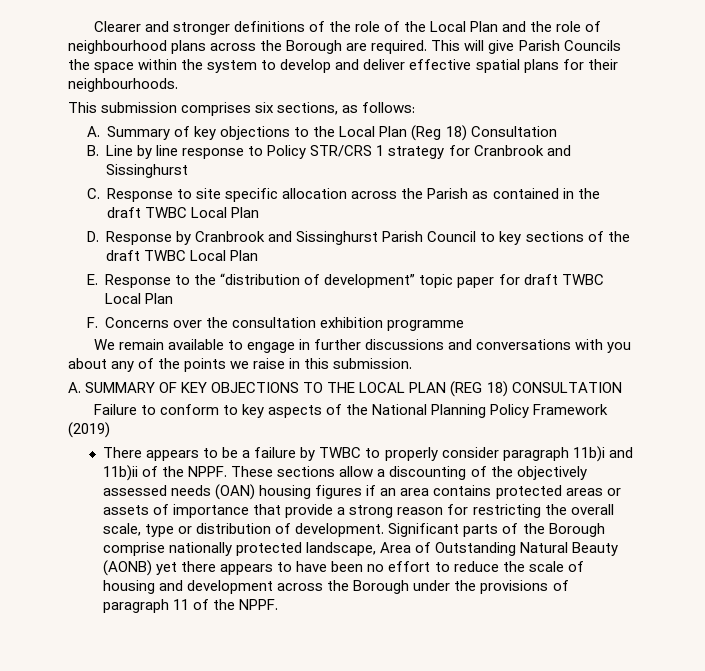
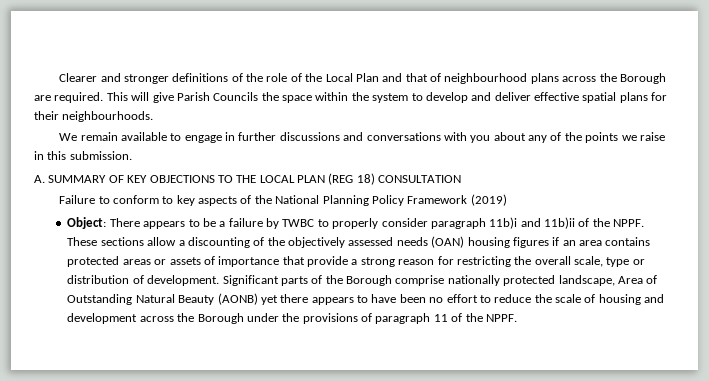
[530,21,582,32] the role -> [405,73,428,82] that
[68,102,416,116] [86,125,557,141] [86,145,571,159] [106,164,189,178] [86,188,600,202] [107,207,260,218] [86,231,630,245] [106,250,259,261] [86,273,604,288] [105,293,174,304] [86,317,465,331] // This submission comprises six sections, as follows: // A. Summary of key objections to the Local Plan (Reg 18) Consultation // B. Line by line response to Policy STR/CRS 1 strategy for Cranbrook and Sissinghurst // C. Response to site specific allocation across the Parish as contained in the draft TWBC Local Plan // D. Response by Cranbrook and Sissinghurst Parish Council to key sections of the draft TWBC Local Plan // E. Response to the “distribution of development” topic paper for draft TWBC Local Plan // F. Concerns over the consultation exhibition programme -> (154, 116) none
(110, 430) none -> [67,217,107,229] Object:

